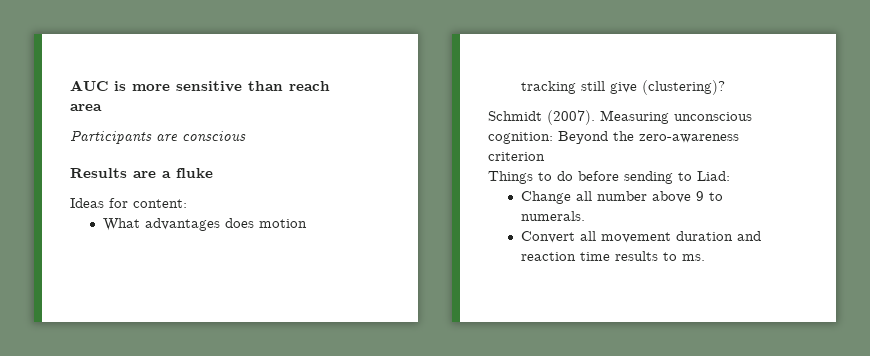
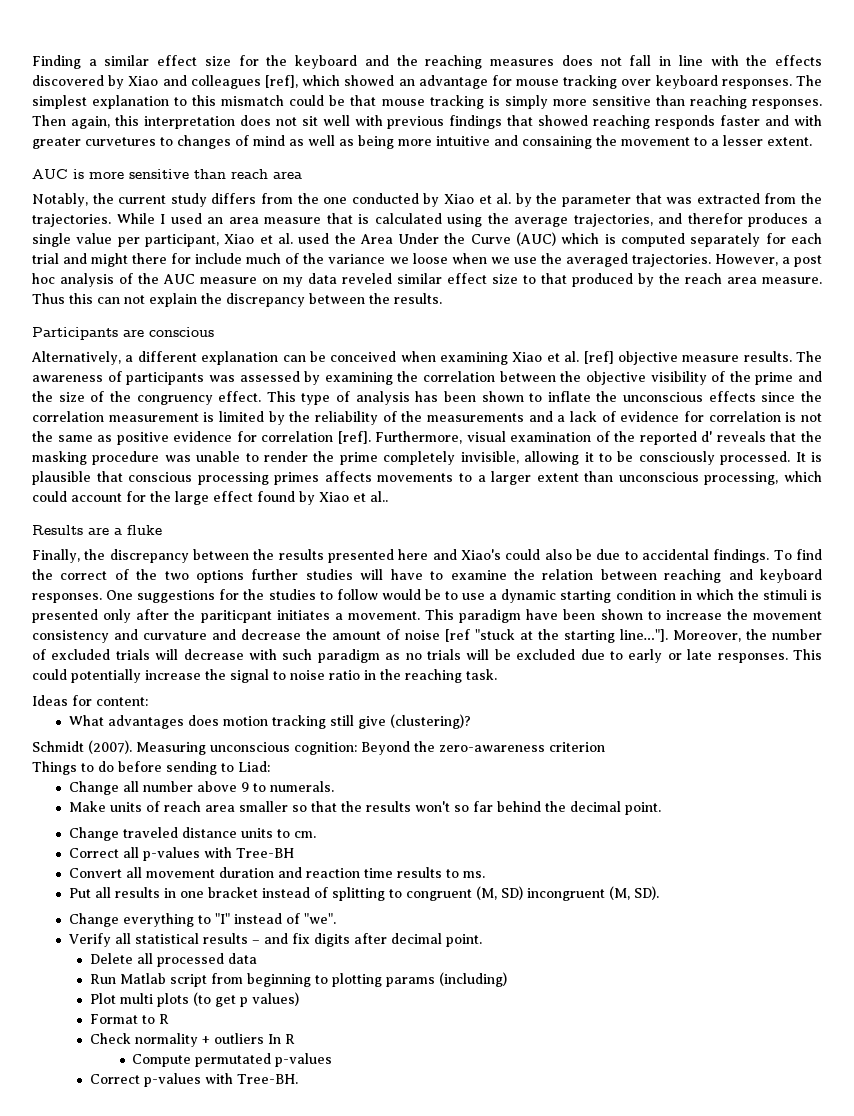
(70, 85) none -> [32,55,822,69] [32,75,822,89] [32,95,822,109] [32,115,823,129] [32,135,812,149] Finding a similar effect size for the keyboard and the reaching measures does not fall in line with the effects discovered by Xiao and colleagues [ref], which showed an advantage for mouse tracking over keyboard responses. The simplest explanation to this mismatch could be that mouse tracking is simply more sensitive than reaching responses. Then again, this interpretation does not sit well with previous findings that showed reaching responds faster and with greater curvetures to changes of mind as well as being more intuitive and consaining the movement to a lesser extent. //
[70,130,246,144] [70,168,213,178] Participants are conscious // Results are a fluke -> [32,193,823,207] [32,213,822,227] [32,232,822,247] [32,253,822,267] [32,273,822,287] [32,293,442,307] [32,327,214,340] [31,351,822,365] [32,371,822,385] [32,391,823,405] [32,411,822,425] [32,431,822,445] [32,451,822,465] [32,471,822,485] [32,491,388,505] [32,525,162,535] [32,549,823,563] [32,569,822,583] [32,589,823,603] [32,609,822,623] [32,629,822,643] [32,649,822,663] [32,669,497,683] Notably, the current study differs from the one conducted by Xiao et al. by the parameter that was extracted from the trajectories. While I used an area measure that is calculated using the average trajectories, and therefor produces a single value per participant, Xiao et al. used the Area Under the Curve (AUC) which is computed separately for each trial and might there for include much of the variance we loose when we use the averaged trajectories. However, a post hoc analysis of the AUC measure on my data reveled similar effect size to that produced by the reach area measure. Thus this can not explain the discrepancy between the results. // Participants are conscious // Alternatively, a different explanation can be conceived when examining Xiao et al. [ref] objective measure results. The awareness of participants was assessed by examining the correlation between the objective visibility of the prime and the size of the congruency effect. This type of analysis has been shown to inflate the unconscious effects since the correlation measurement is limited by the reliability of the measurements and a lack of evidence for correlation is not the same as positive evidence for correlation [ref]. Furthermore, visual examination of the reported d' reveals that the masking procedure was unable to render the prime completely invisible, allowing it to be consciously processed. It is plausible that conscious processing primes affects movements to a larger extent than unconscious processing, which could account for the large effect found by Xiao et al.. // Results are a fluke // Finally, the discrepancy between the results presented here and Xiao's could also be due to accidental findings. To find the correct of the two options further studies will have to examine the relation between reaching and keyboard responses. One suggestions for the studies to follow would be to use a dynamic starting condition in which the stimuli is presented only after the pariticpant initiates a movement. This paradigm have been shown to increase the movement consistency and curvature and decrease the amount of noise [ref "stuck at the starting line…"]. Moreover, the number of excluded trials will decrease with such paradigm as no trials will be excluded due to early or late responses. This could potentially increase the signal to noise ratio in the reaching task.
(586, 216) none -> [68,801,661,815] [68,827,316,841] [68,847,294,861] // Make units of reach area smaller so that the results won't so far behind the decimal point. // Change traveled distance units to cm. // Correct all p-values with Tree-BH
(706, 257) none -> [68,886,659,901] [68,913,336,927] [68,933,482,947] [89,953,257,967] [89,972,507,987] [89,992,299,1007] [89,1014,169,1024] [89,1033,295,1047] [132,1053,333,1067] [89,1073,298,1087] // Put all results in one bracket instead of splitting to congruent (M, SD) incongruent (M, SD). // Change everything to "I" instead of "we". // Verify all statistical results – and fix digits after decimal point. // Delete all processed data // Run Matlab script from beginning to plotting params (including) // Plot multi plots (to get p values) // Format to R // Check normality + outliers In R // Compute permutated p-values // Correct p-values with Tree-BH.

